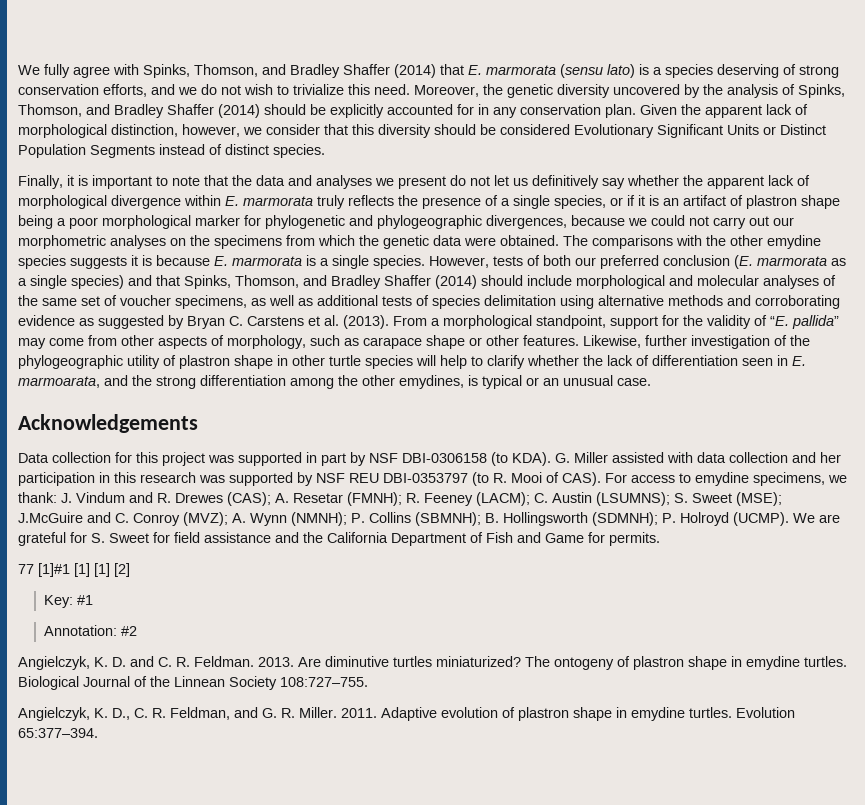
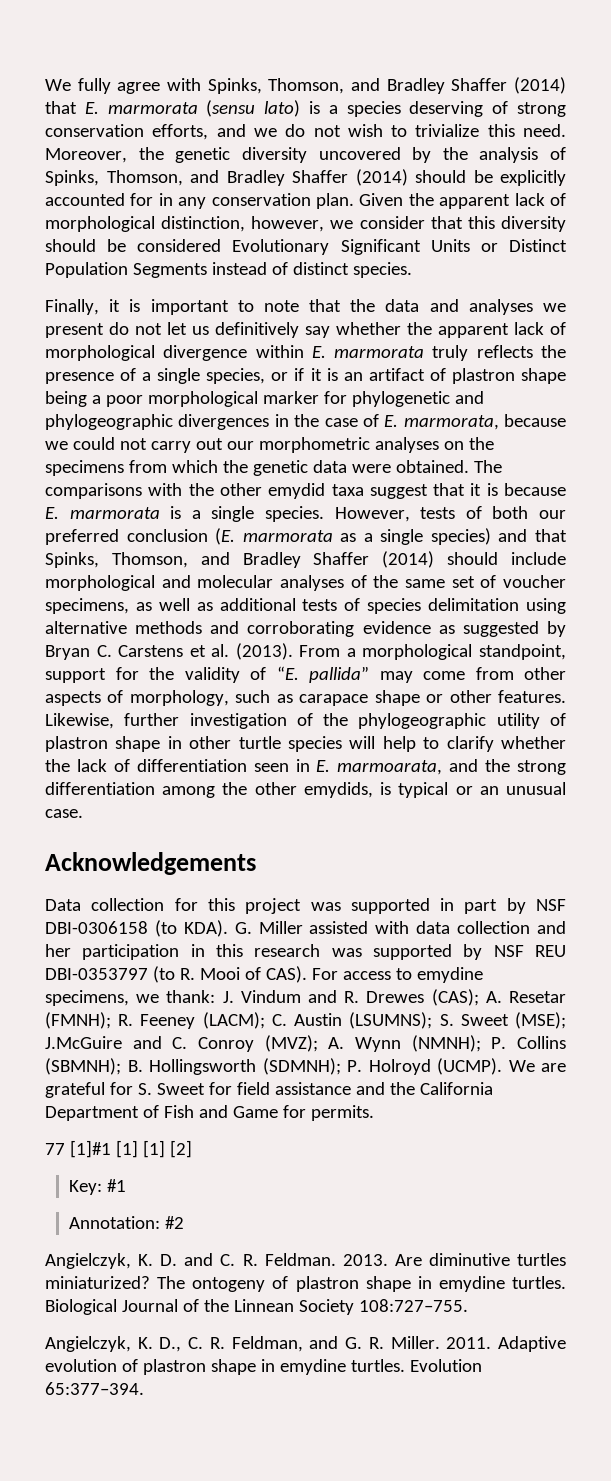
[486,215,567,229] divergences, -> [178,414,499,430] divergences in the case of E. marmorata,
[767,235,821,249] [18,255,127,269] emydine species suggests -> [268,483,466,499] emydid taxa suggest that
[399,375,464,389] emydines, -> [303,782,373,798] emydids,

